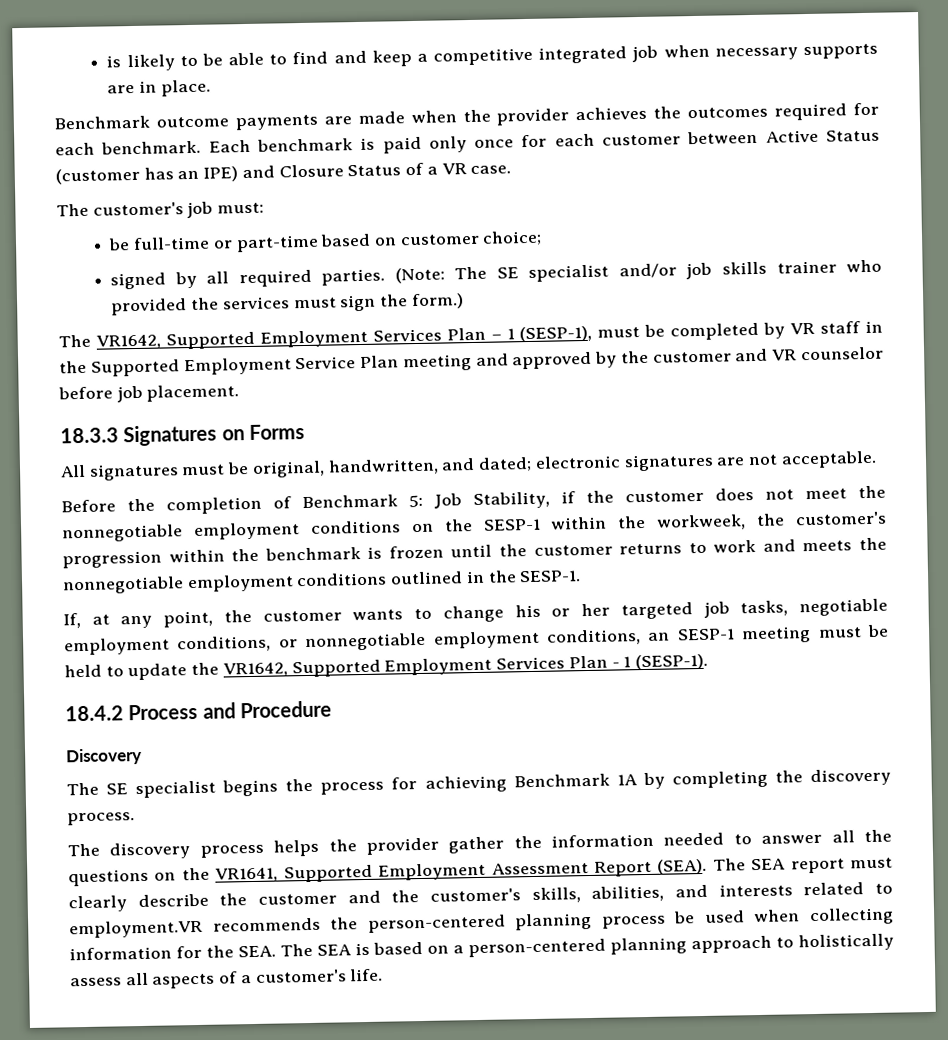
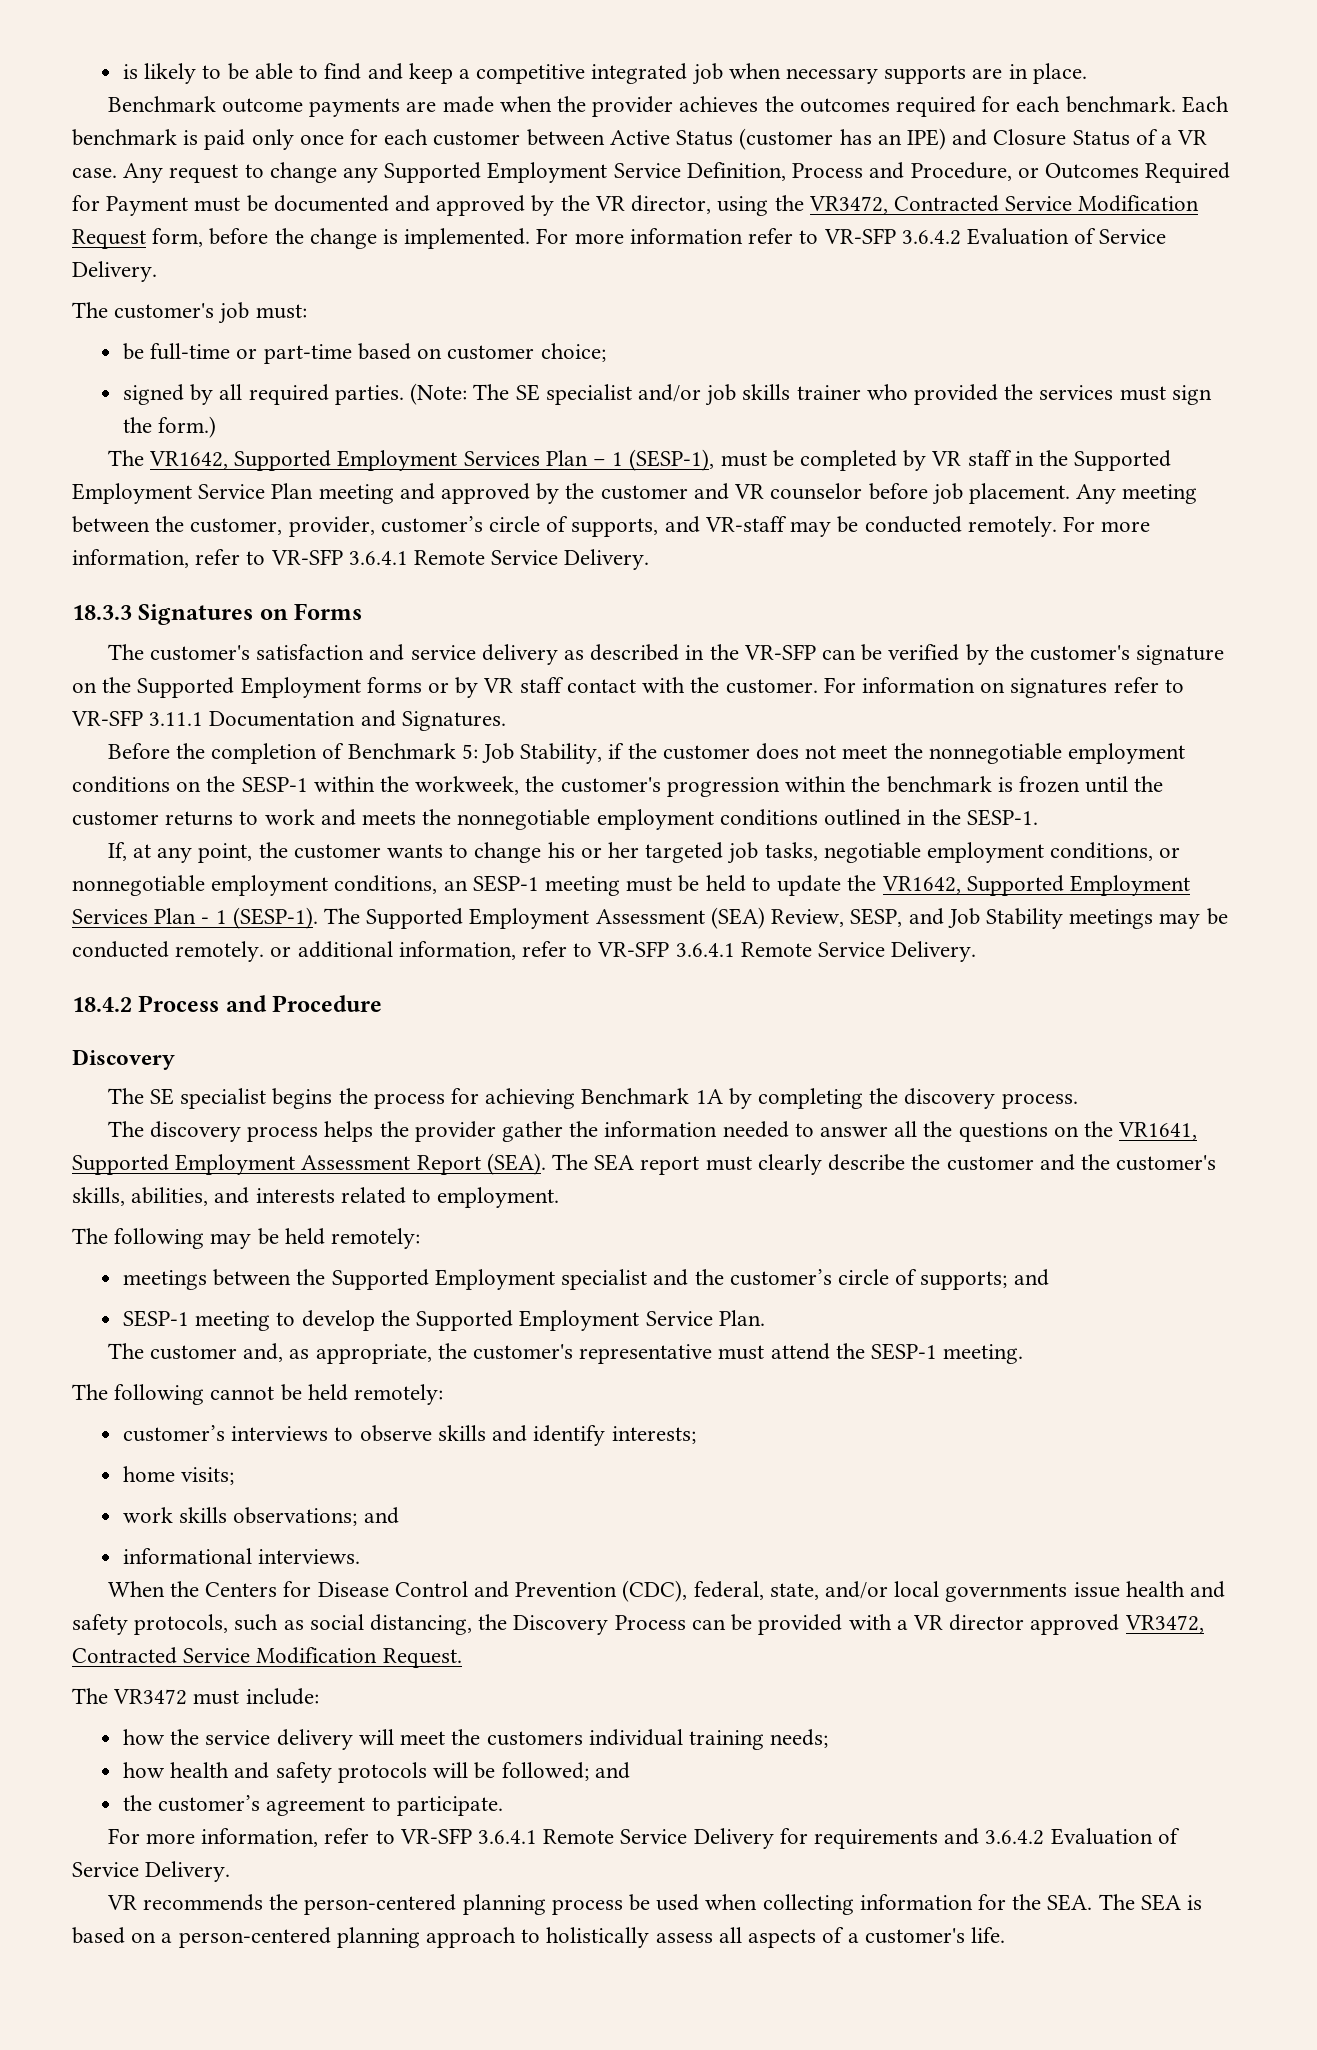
(512, 170) none -> [123,162,1231,183] [72,195,1200,216] [72,228,1167,249] [72,261,157,282] Any request to change any Supported Employment Service Definition, Process and Procedure, or Outcomes Required for Payment must be documented and approved by the VR director, using the VR3472, Contracted Service Modification Request form, before the change is implemented. For more information refer to VR-SFP 3.6.4.2 Evaluation of Service Delivery.
[60,424,305,447] [60,450,877,481] // 18.3.3 Signatures on Forms // All signatures must be original, handwritten, and dated; electronic signatures are not acceptable. -> [1076,484,1198,504] [72,516,1151,537] [72,549,650,570] [72,603,363,625] [107,644,1225,665] [72,677,1184,698] [71,710,506,731] Any meeting between the customer, provider, customer’s circle of supports, and VR-staff may be conducted remotely. For more information, refer to VR-SFP 3.6.4.1 Remote Service Delivery. // 18.3.3 Signatures on Forms // The customer's satisfaction and service delivery as described in the VR-SFP can be verified by the customer's signature on the Supported Employment forms or by VR staff contact with the customer. For information on signatures refer to VR-SFP 3.11.1 Documentation and Signatures.
(708, 662) none -> [324,907,1228,929] [72,941,977,962] The Supported Employment Assessment (SEA) Review, SESP, and Job Stability meetings may be conducted remotely. or additional information, refer to VR-SFP 3.6.4.1 Remote Service Delivery.
[69,919,203,939] employment.VR -> [437,1187,560,1208] [72,1228,421,1249] [123,1269,1049,1290] [123,1310,765,1331] [107,1343,1024,1364] [72,1384,444,1405] [123,1425,696,1446] [123,1466,235,1485] [123,1507,399,1526] [123,1548,361,1564] [107,1580,1226,1602] [72,1614,1204,1635] [72,1647,462,1668] [72,1688,319,1705] [123,1729,829,1750] [123,1762,630,1783] [123,1795,503,1816] [107,1828,1180,1849] [72,1861,231,1882] [106,1895,137,1910] employment. // The following may be held remotely: // meetings between the Supported Employment specialist and the customer’s circle of supports; and // SESP-1 meeting to develop the Supported Employment Service Plan. // The customer and, as appropriate, the customer's representative must attend the SESP-1 meeting. // The following cannot be held remotely: // customer’s interviews to observe skills and identify interests; // home visits; // work skills observations; and // informational interviews. // When the Centers for Disease Control and Prevention (CDC), federal, state, and/or local governments issue health and safety protocols, such as social distancing, the Discovery Process can be provided with a VR director approved VR3472, Contracted Service Modification Request. // The VR3472 must include: // how the service delivery will meet the customers individual training needs; // how health and safety protocols will be followed; and // the customer’s agreement to participate. // For more information, refer to VR-SFP 3.6.4.1 Remote Service Delivery for requirements and 3.6.4.2 Evaluation of Service Delivery. // VR

